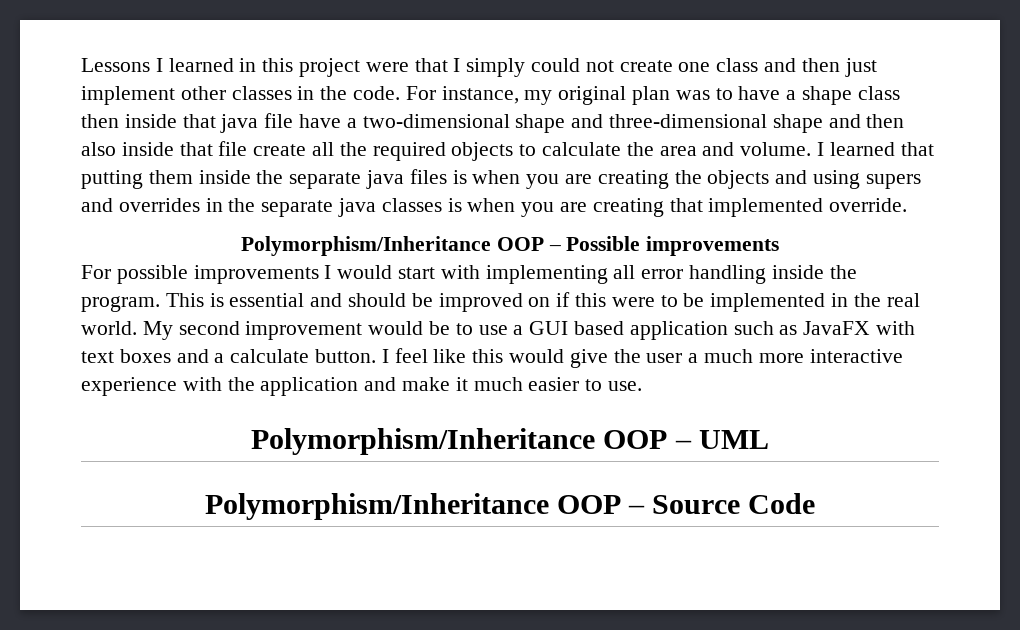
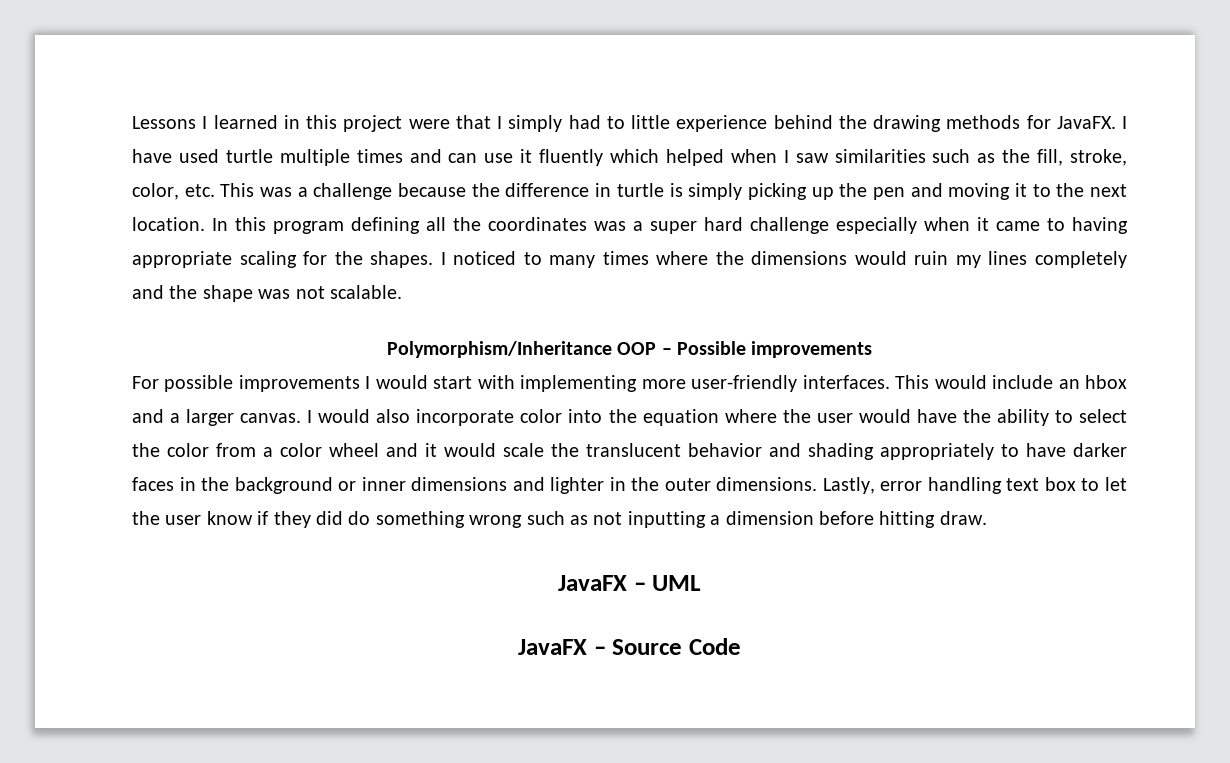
[531,58,877,77] [81,86,900,105] [81,113,905,133] [81,141,934,161] [81,169,921,189] [81,198,908,217] could not create one class and then just implement other classes in the code. For instance, my original plan was to have a shape class then inside that java file have a two-dimensional shape and three-dimensional shape and then also inside that file create all the required objects to calculate the area and volume. I learned that putting them inside the separate java files is when you are creating the objects and using supers and overrides in the separate java classes is when you are creating that implemented override. -> [568,115,1127,132] [132,149,1127,166] [132,183,1127,200] [132,217,1128,234] [132,251,1127,268] [132,285,402,302] had to little experience behind the drawing methods for JavaFX. I have used turtle multiple times and can use it fluently which helped when I saw similarities such as the fill, stroke, color, etc. This was a challenge because the difference in turtle is simply picking up the pen and moving it to the next location. In this program defining all the coordinates was a super hard challenge especially when it came to having appropriate scaling for the shapes. I noticed to many times where the dimensions would ruin my lines completely and the shape was not scalable.
[613,265,857,284] [81,292,920,312] [81,321,916,340] [81,348,903,368] [81,377,643,396] [251,428,668,455] all error handling inside the program. This is essential and should be improved on if this were to be implemented in the real world. My second improvement would be to use a GUI based application such as JavaFX with text boxes and a calculate button. I feel like this would give the user a much more interactive experience with the application and make it much easier to use. // Polymorphism/Inheritance OOP -> [641,375,1127,392] [132,409,1127,426] [132,443,1127,460] [132,477,1127,494] [132,511,987,528] [557,575,627,591] more user-friendly interfaces. This would include an hbox and a larger canvas. I would also incorporate color into the equation where the user would have the ability to select the color from a color wheel and it would scale the translucent behavior and shading appropriately to have darker faces in the background or inner dimensions and lighter in the outer dimensions. Lastly, error handling text box to let the user know if they did do something wrong such as not inputting a dimension before hitting draw. // JavaFX
[204,493,621,520] Polymorphism/Inheritance OOP -> [517,639,587,655] JavaFX

